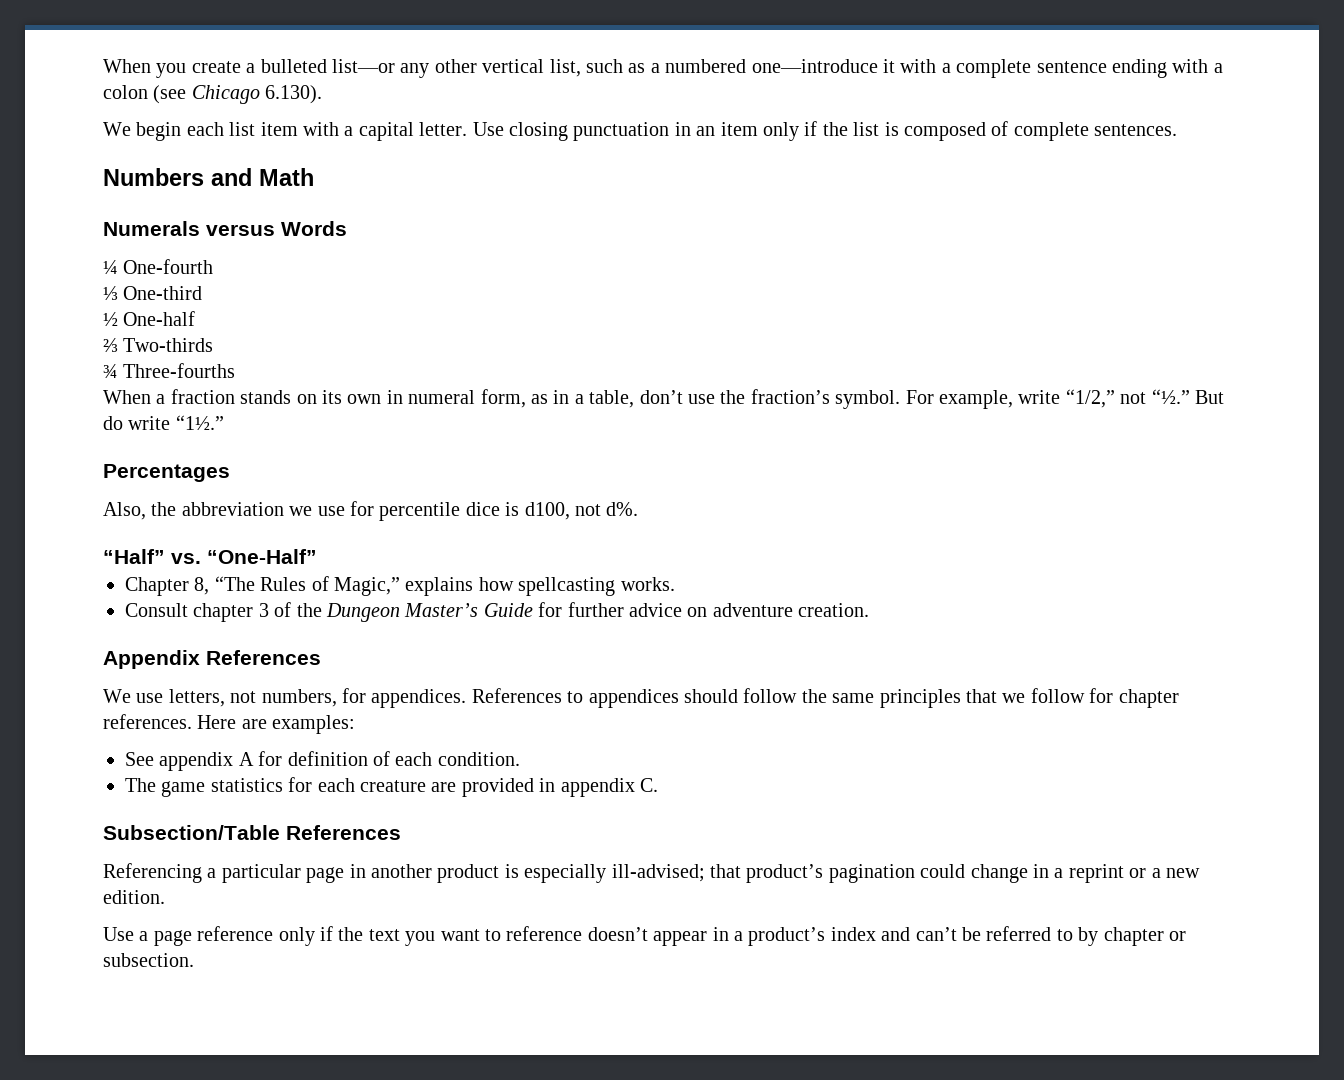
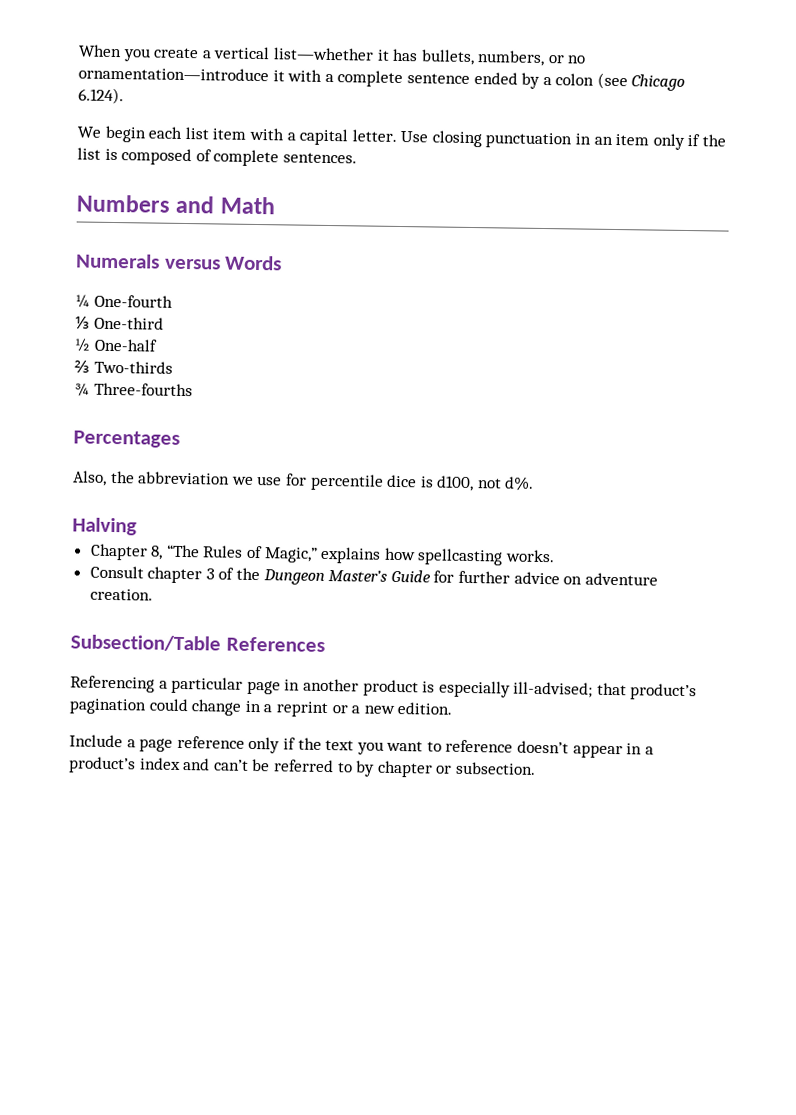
[260,59,878,78] bulleted list—or any other vertical list, such as a numbered one—introduce -> [213,46,587,67] [78,66,269,82] vertical list—whether it has bullets, numbers, or no ornamentation—introduce
[1111,59,1209,78] ending with -> [473,72,541,89] ended by
[265,85,323,104] 6.130). -> [78,87,124,105] 6.124).
[103,389,1224,409] [103,415,224,430] // When a fraction stands on its own in numeral form, as in a table, don’t use the fraction’s symbol. For example, write “1/2,” not “½.” But do write “1½.” -> (193, 389) none
[103,549,317,564] “Half” vs. “One-Half” -> [72,517,137,536] Halving
[103,650,321,669] [103,688,1179,708] [103,714,356,734] [125,751,520,771] [125,777,658,797] // Appendix References // We use letters, not numbers, for appendices. References to appendices should follow the same principles that we follow for chapter references. Here are examples: // See appendix A for definition of each condition. // The game statistics for each creature are provided in appendix C. -> (153, 594) none
[103,927,134,941] Use -> [69,734,123,748] Include

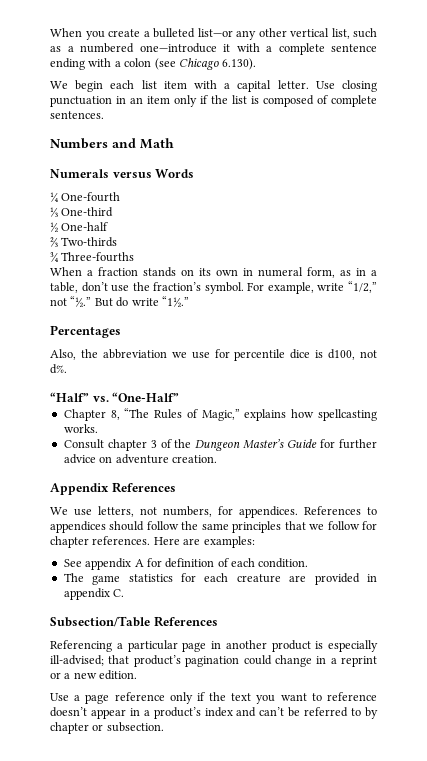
[213,46,587,67] [78,66,269,82] vertical list—whether it has bullets, numbers, or no ornamentation—introduce -> [153,28,377,40] [50,43,217,53] bulleted list—or any other vertical list, such as a numbered one—introduce
[473,72,541,89] ended by -> [50,58,112,70] ending with
[78,87,124,105] 6.124). -> [222,58,257,70] 6.130).
(193, 389) none -> [50,267,377,278] [50,281,377,294] [50,296,189,307] // When a fraction stands on its own in numeral form, as in a table, don’t use the fraction’s symbol. For example, write “1/2,” not “½.” But do write “1½.”
[72,517,137,536] Halving -> [50,392,180,402] “Half” vs. “One-Half”
(153, 594) none -> [50,482,176,495] [50,506,377,518] [50,521,378,533] [50,536,255,548] [63,558,309,570] [63,573,377,585] [63,588,125,600] // Appendix References // We use letters, not numbers, for appendices. References to appendices should follow the same principles that we follow for chapter references. Here are examples: // See appendix A for definition of each condition. // The game statistics for each creature are provided in appendix C.
[69,734,123,748] Include -> [50,693,69,701] Use

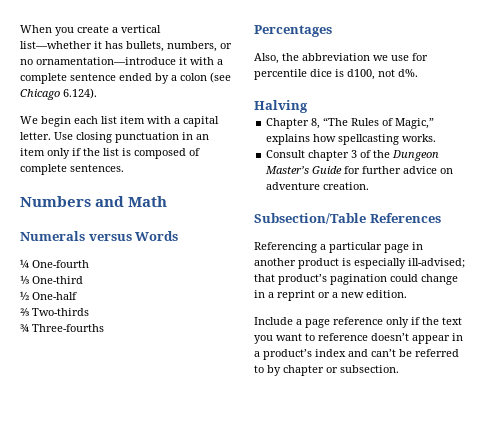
[153,28,377,40] [50,43,217,53] bulleted list—or any other vertical list, such as a numbered one—introduce -> [121,25,161,33] [20,41,232,52] [20,57,176,65] vertical list—whether it has bullets, numbers, or no ornamentation—introduce
[50,58,112,70] ending with -> [119,73,169,84] ended by
[222,58,257,70] 6.130). -> [63,88,97,99] 6.124).
[50,267,377,278] [50,281,377,294] [50,296,189,307] // When a fraction stands on its own in numeral form, as in a table, don’t use the fraction’s symbol. For example, write “1/2,” not “½.” But do write “1½.” -> (104, 328) none
[50,392,180,402] “Half” vs. “One-Half” -> [254,100,308,113] Halving
[50,482,176,495] [50,506,377,518] [50,521,378,533] [50,536,255,548] [63,558,309,570] [63,573,377,585] [63,588,125,600] // Appendix References // We use letters, not numbers, for appendices. References to appendices should follow the same principles that we follow for chapter references. Here are examples: // See appendix A for definition of each condition. // The game statistics for each creature are provided in appendix C. -> (370, 186) none
[50,693,69,701] Use -> [254,317,293,325] Include

